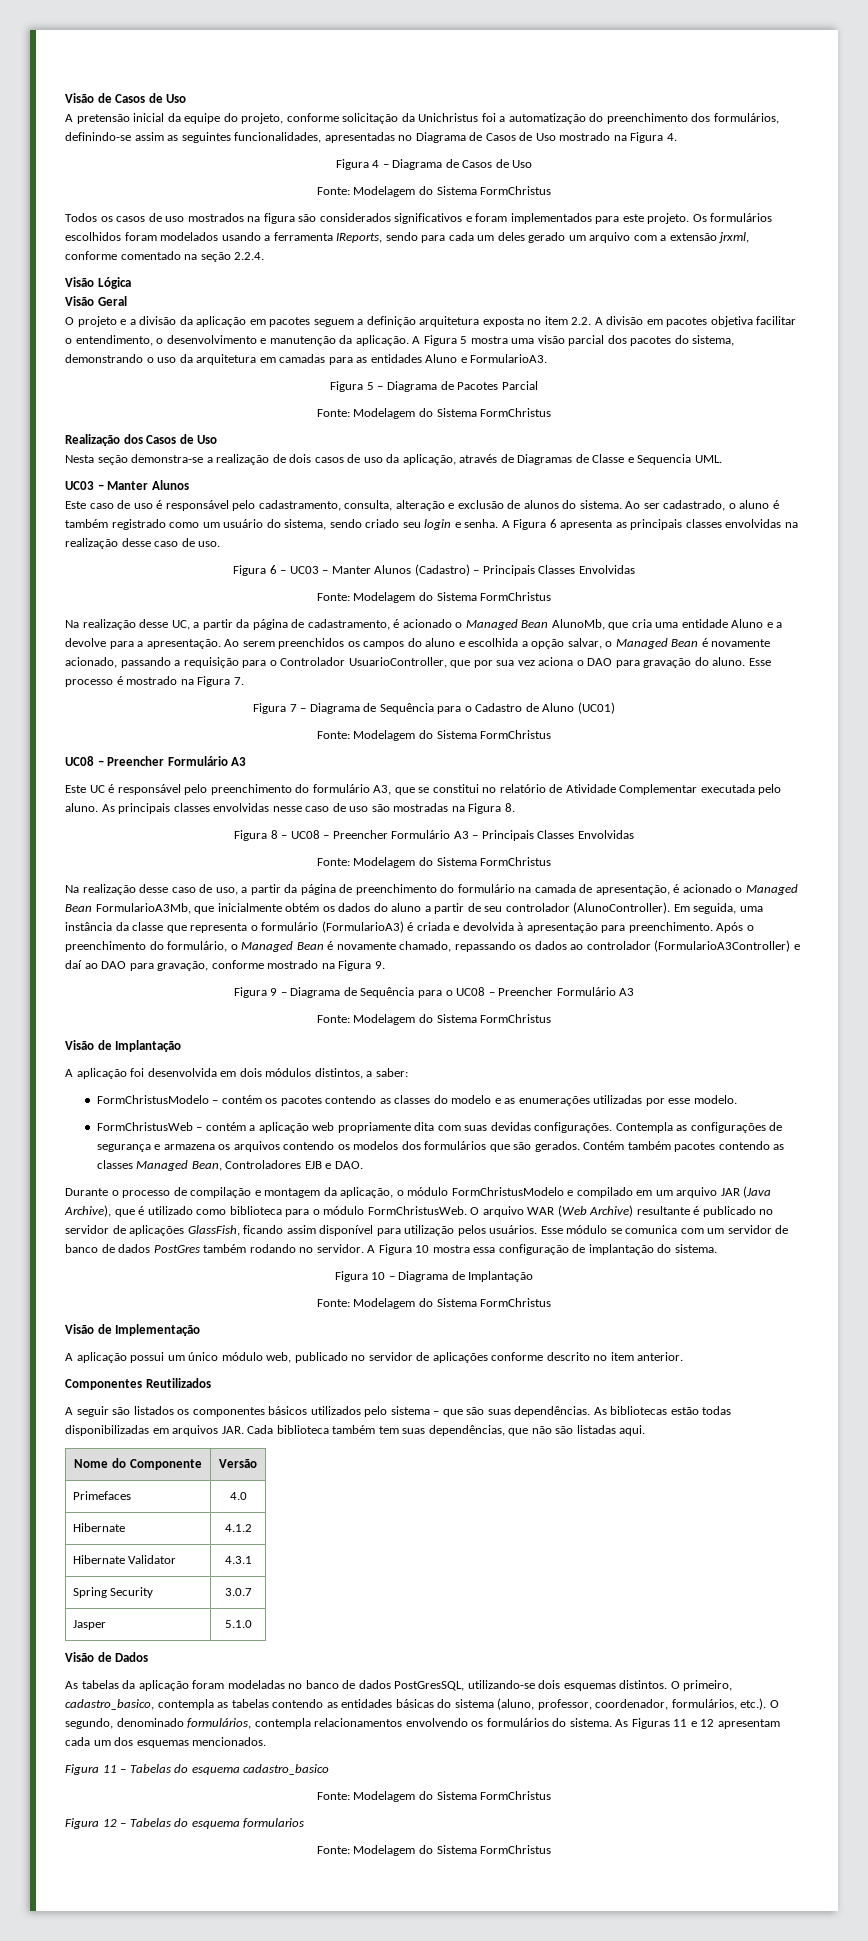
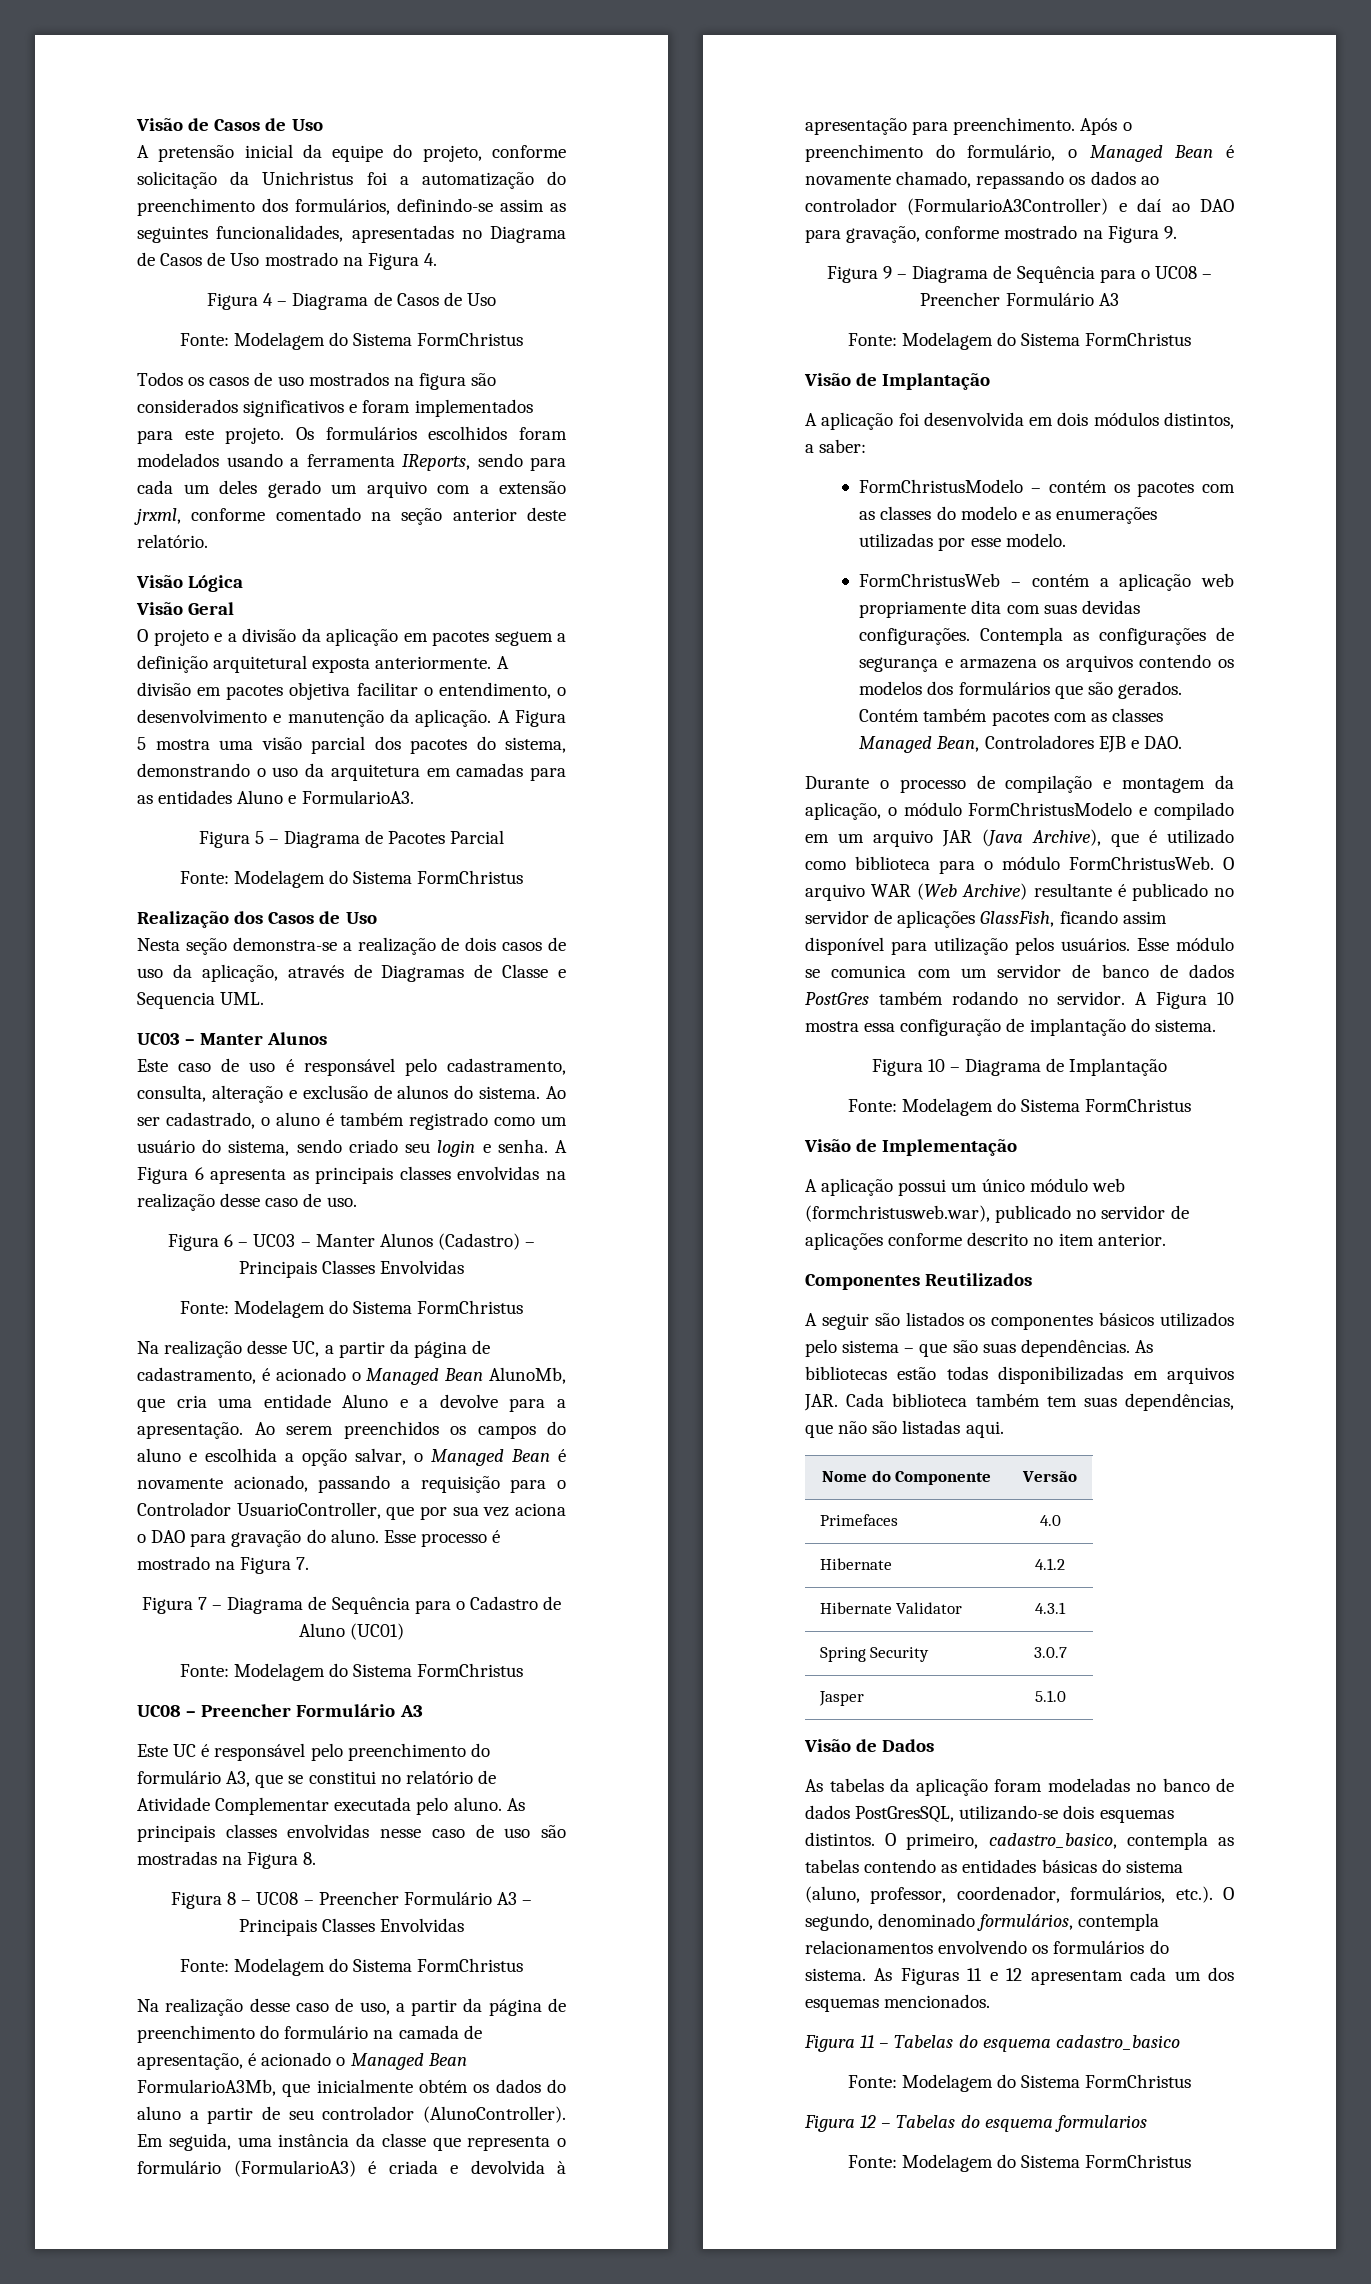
[234,252,265,260] 2.2.4. -> [452,507,566,521] [137,534,208,548] anterior deste relatório.
[419,316,592,327] arquitetura exposta no item 2.2. -> [213,655,492,673] arquitetural exposta anteriormente.
[325,1095,377,1104] contendo -> [1202,484,1235,493] com
[718,1141,770,1150] contendo -> [1053,713,1087,722] com
[266,1352,292,1363] web, -> [1091,1178,1125,1192] [805,1205,990,1222] web (formchristusweb.war),

